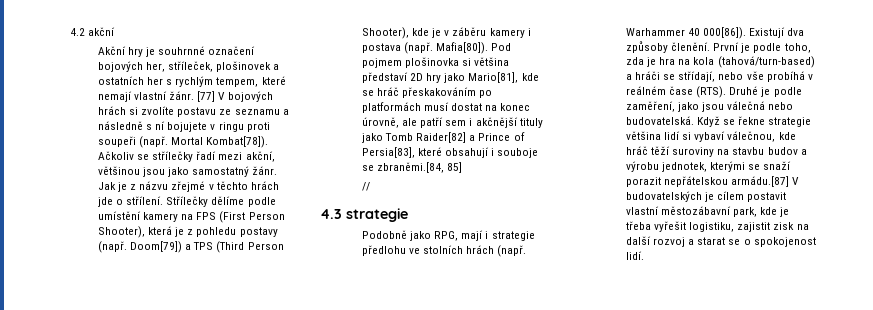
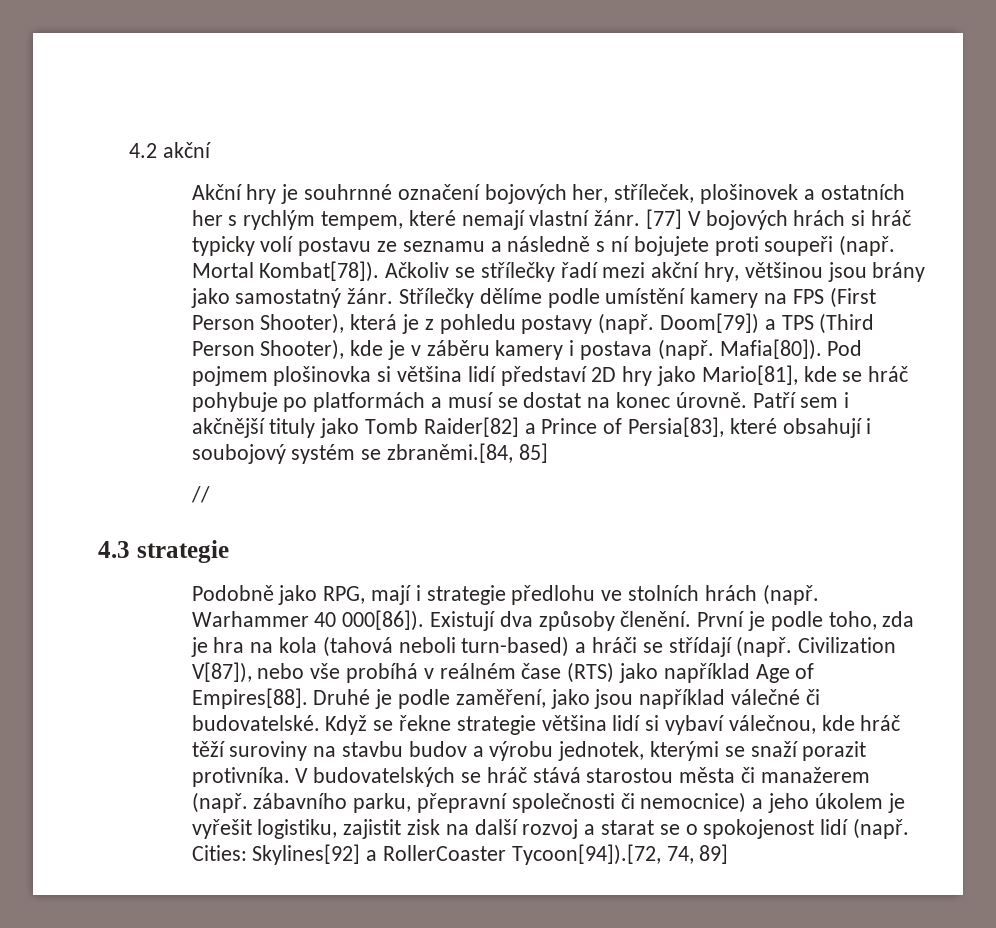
[141,106,175,115] zvolíte -> [871,210,912,226] [191,236,294,256] hráč typicky volí
[210,122,244,132] v ringu -> (709, 246) none
[245,151,275,162] akční, -> [651,262,740,282] akční hry,
(166, 172) none -> [872,262,926,282] brány
[97,181,279,192] [97,196,164,207] Jak je z názvu zřejmé v těchto hrách jde o střílení. -> (394, 296) none
(510, 61) none -> [467,366,496,382] lidí
[402,87,477,98] přeskakováním -> [191,392,278,412] pohybuje
[424,102,531,111] [361,117,444,128] musí dostat na konec úrovně, ale patří -> [430,392,796,408] a musí se dostat na konec úrovně. Patří
[497,148,539,158] souboje -> [191,444,356,464] soubojový systém
[717,56,815,68] [625,71,716,82] (tahová/turn-based) a hráči se střídají, -> [322,636,897,657] [191,662,252,683] (tahová neboli turn-based) a hráči se střídají (např. Civilization V[87]),
[696,86,727,98] (RTS). -> [567,662,815,683] [191,688,308,709] (RTS) jako například Age of Empires[88].
[727,101,794,110] [625,116,694,125] válečná nebo budovatelská. -> [639,689,820,709] [191,715,320,731] například válečné či budovatelské.
[664,176,800,187] [625,191,787,202] [625,206,790,217] [625,221,651,230] nepřátelskou armádu.[87] V budovatelských je cílem postavit vlastní městozábavní park, kde je třeba -> [191,767,870,787] [191,792,905,813] protivníka. V budovatelských se hráč stává starostou města či manažerem (např. zábavního parku, přepravní společnosti či nemocnice) a jeho úkolem je
[625,251,644,260] lidí. -> [820,818,910,839] [191,844,729,865] lidí (např. Cities: Skylines[92] a RollerCoaster Tycoon[94]).[72, 74, 89]

